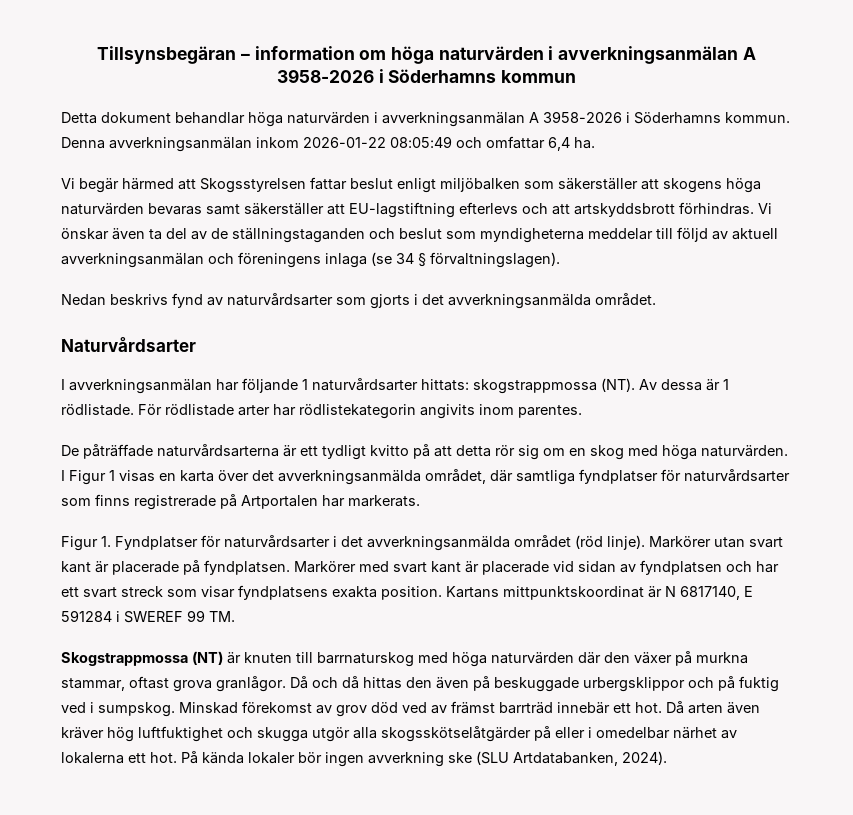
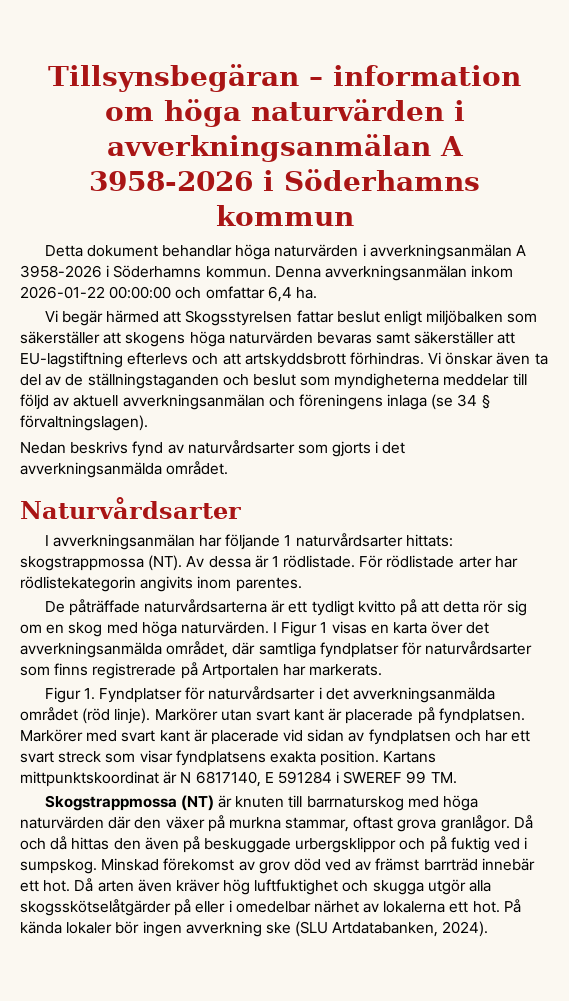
[390,136,452,148] 08:05:49 -> [109,286,172,299] 00:00:00

